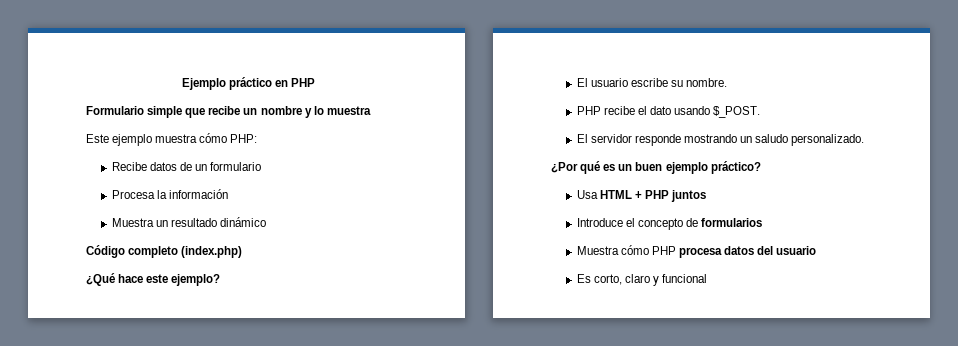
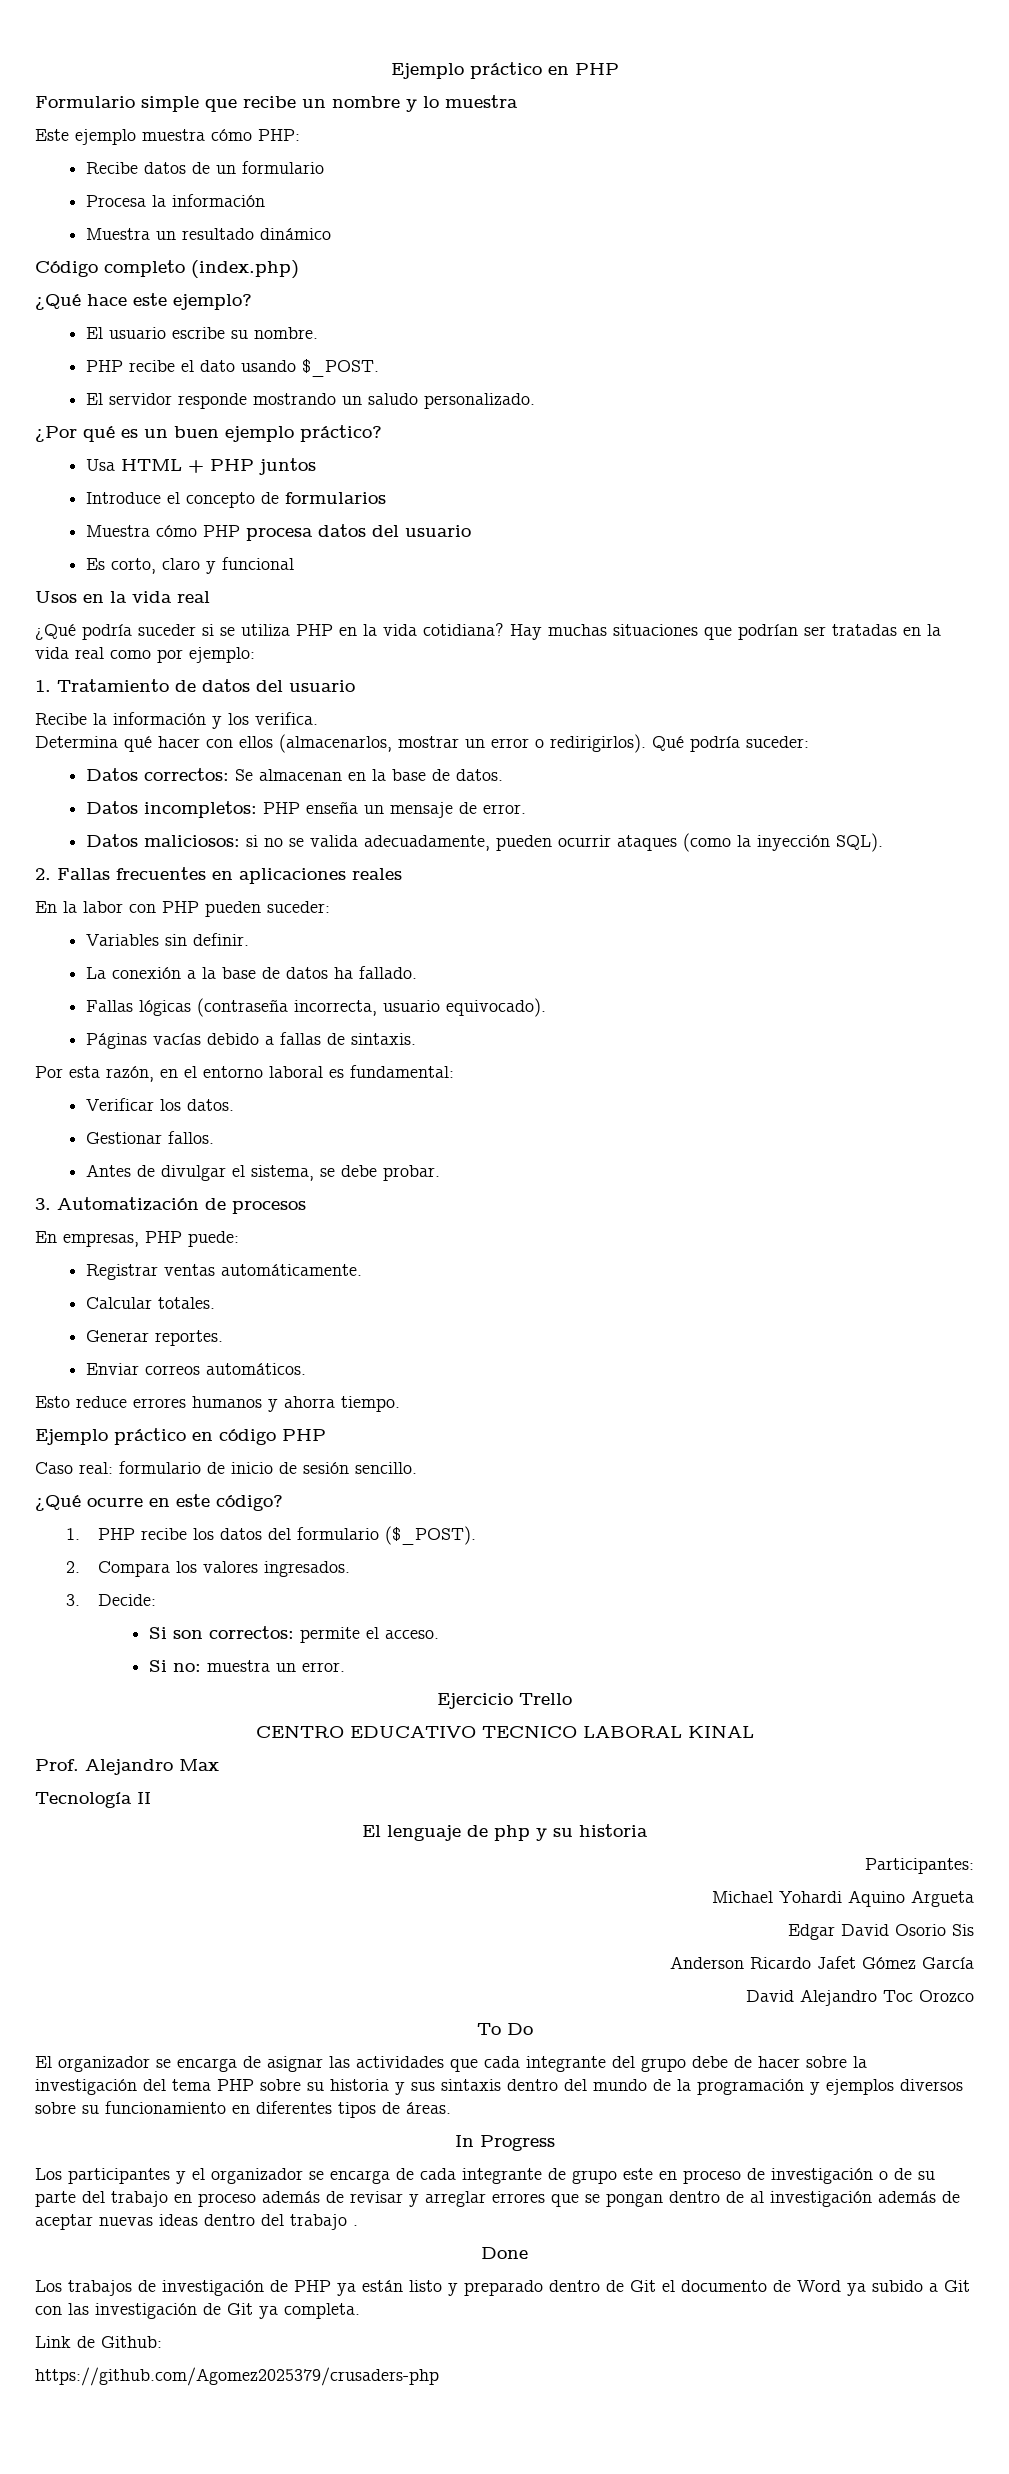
(708, 278) none -> [35,591,210,603] [35,623,941,640] [35,647,255,663] [35,679,355,692] [35,712,318,729] [35,734,809,753] [85,768,503,781] [85,801,526,818] [85,833,883,852] [35,867,402,884] [35,901,330,917] [85,933,249,946] [85,966,417,979] [85,998,546,1017] [85,1032,416,1049] [35,1065,454,1082] [85,1098,234,1111] [85,1131,214,1144] [85,1164,440,1181] [35,1197,306,1214] [35,1231,239,1247] [85,1264,362,1280] [85,1297,215,1309] [85,1330,223,1346] [85,1363,306,1375] [35,1396,400,1412] [35,1428,326,1445] [35,1461,417,1474] [35,1494,283,1511] [66,1526,476,1545] [66,1561,350,1577] [66,1594,156,1606] [148,1626,439,1643] [148,1660,345,1672] [437,1693,572,1709] [255,1725,754,1738] [35,1759,219,1775] [35,1792,151,1808] [362,1824,648,1841] [865,1858,974,1874] [712,1890,974,1907] [788,1924,974,1940] [670,1956,974,1969] [746,1989,974,2006] [476,2023,533,2035] [35,2056,867,2072] [35,2079,963,2095] [35,2101,451,2118] [454,2135,555,2151] [35,2168,935,2184] [35,2191,960,2207] [35,2214,358,2230] [481,2247,528,2259] [35,2280,970,2296] [35,2303,360,2319] [35,2336,162,2348] [35,2367,439,2386] // Usos en la vida real // ¿Qué podría suceder si se utiliza PHP en la vida cotidiana? Hay muchas situaciones que podrían ser tratadas en la vida real como por ejemplo: // 1. Tratamiento de datos del usuario // Recibe la información y los verifica. // Determina qué hacer con ellos (almacenarlos, mostrar un error o redirigirlos). Qué podría suceder: // Datos correctos: Se almacenan en la base de datos. // Datos incompletos: PHP enseña un mensaje de error. // Datos maliciosos: si no se valida adecuadamente, pueden ocurrir ataques (como la inyección SQL). // 2. Fallas frecuentes en aplicaciones reales // En la labor con PHP pueden suceder: // Variables sin definir. // La conexión a la base de datos ha fallado. // Fallas lógicas (contraseña incorrecta, usuario equivocado). // Páginas vacías debido a fallas de sintaxis. // Por esta razón, en el entorno laboral es fundamental: // Verificar los datos. // Gestionar fallos. // Antes de divulgar el sistema, se debe probar. // 3. Automatización de procesos // En empresas, PHP puede: // Registrar ventas automáticamente. // Calcular totales. // Generar reportes. // Enviar correos automáticos. // Esto reduce errores humanos y ahorra tiempo. // Ejemplo práctico en código PHP // Caso real: formulario de inicio de sesión sencillo. // ¿Qué ocurre en este código? // 1. PHP recibe los datos del formulario ($_POST). // 2. Compara los valores ingresados. // 3. Decide: // Si son correctos: permite el acceso. // Si no: muestra un error. // Ejercicio Trello // CENTRO EDUCATIVO TECNICO LABORAL KINAL // Prof. Alejandro Max // Tecnología II // El lenguaje de php y su historia // Participantes: // Michael Yohardi Aquino Argueta // Edgar David Osorio Sis // Anderson Ricardo Jafet Gómez García // David Alejandro Toc Orozco // To Do // El organizador se encarga de asignar las actividades que cada integrante del grupo debe de hacer sobre la investigación del tema PHP sobre su historia y sus sintaxis dentro del mundo de la programación y ejemplos diversos sobre su funcionamiento en diferentes tipos de áreas. // In Progress // Los participantes y el organizador se encarga de cada integrante de grupo este en proceso de investigación o de su parte del trabajo en proceso además de revisar y arreglar errores que se pongan dentro de al investigación además de aceptar nuevas ideas dentro del trabajo . // Done // Los trabajos de investigación de PHP ya están listo y preparado dentro de Git el documento de Word ya subido a Git con las investigación de Git ya completa. // Link de Github: // https://github.com/Agomez2025379/crusaders-php

